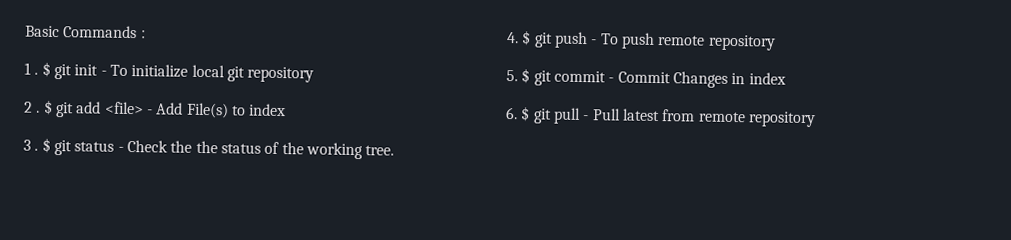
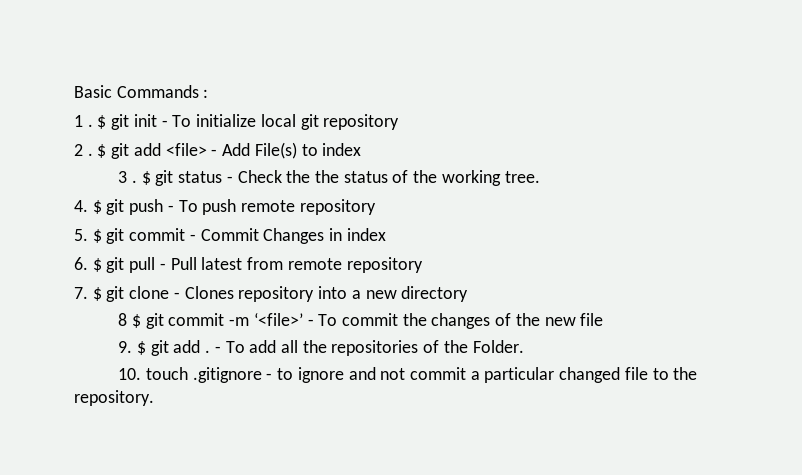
(816, 119) none -> [74,286,469,302] [118,313,604,329] [118,340,524,356] [118,367,698,383] [74,390,154,406] // 7. $ git clone - Clones repository into a new directory // 8 $ git commit -m ‘<file>’ - To commit the changes of the new file // 9. $ git add . - To add all the repositories of the Folder. // 10. touch .gitignore - to ignore and not commit a particular changed file to the repository.

